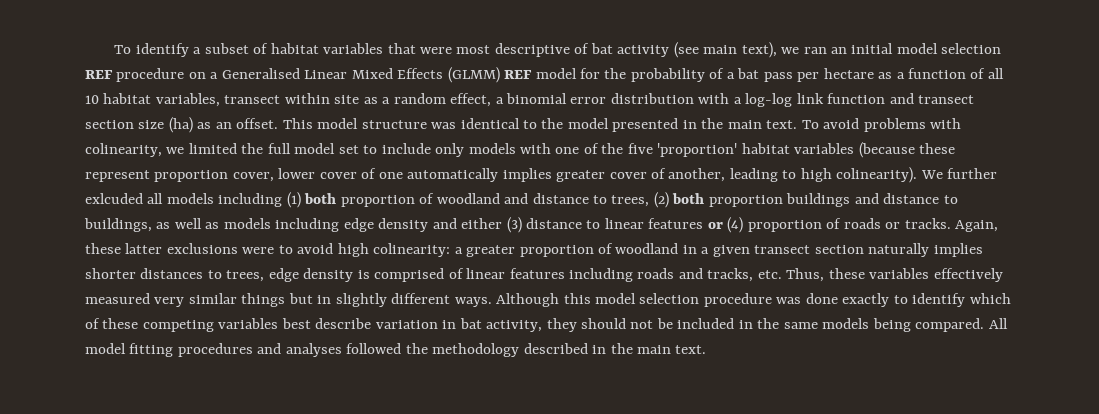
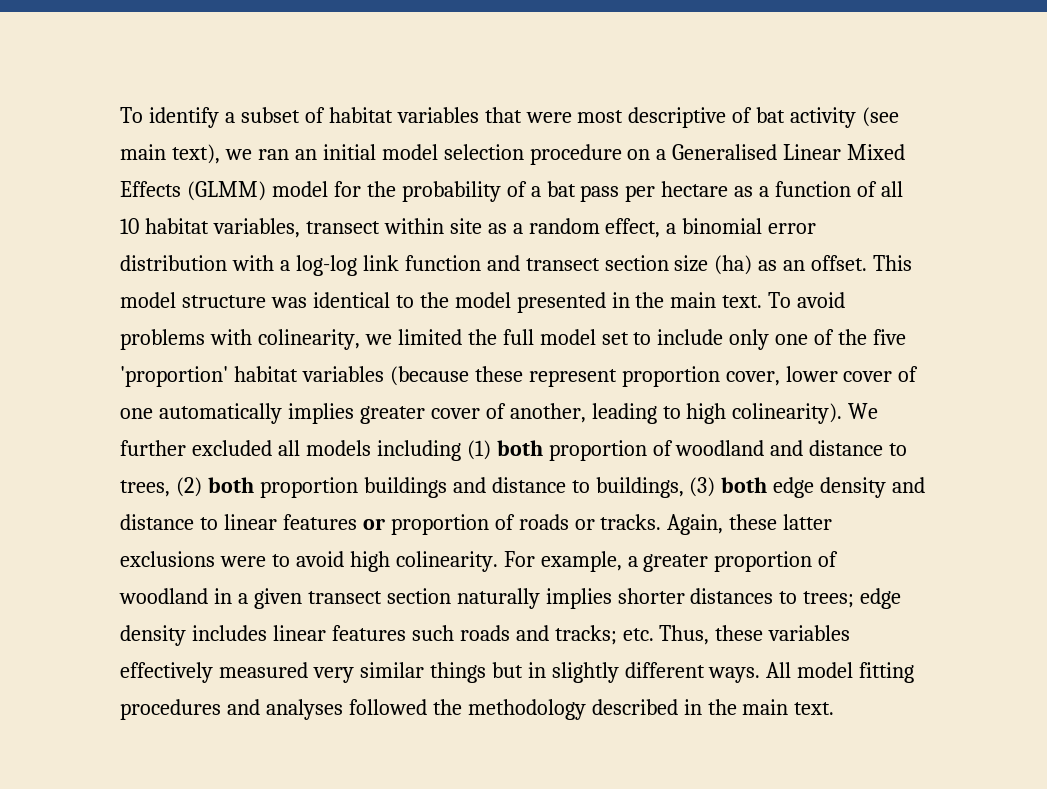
[85,70,113,79] REF -> (524, 152) none
[504,70,533,79] REF -> (266, 191) none
[468,143,552,154] models with -> (770, 339) none
[85,193,143,204] exlcuded -> [191,440,272,456] excluded
[156,218,340,232] as well as models including -> [689,477,768,497] (3) both
[461,217,522,233] either (3) -> (926, 485) none
[727,217,744,233] (4) -> (385, 524) none
[373,243,451,257] colinearity: -> [395,551,622,572] colinearity. For example,
[226,268,634,282] trees, edge density is comprised of linear features including -> [803,588,902,609] [120,625,454,646] trees; edge density includes linear features such
[707,268,754,282] tracks, -> [554,625,617,645] tracks;
[496,293,1011,307] [85,318,985,332] Although this model selection procedure was done exactly to identify which of these competing variables best describe variation in bat activity, they should not be included in the same models being compared. -> (761, 675) none

